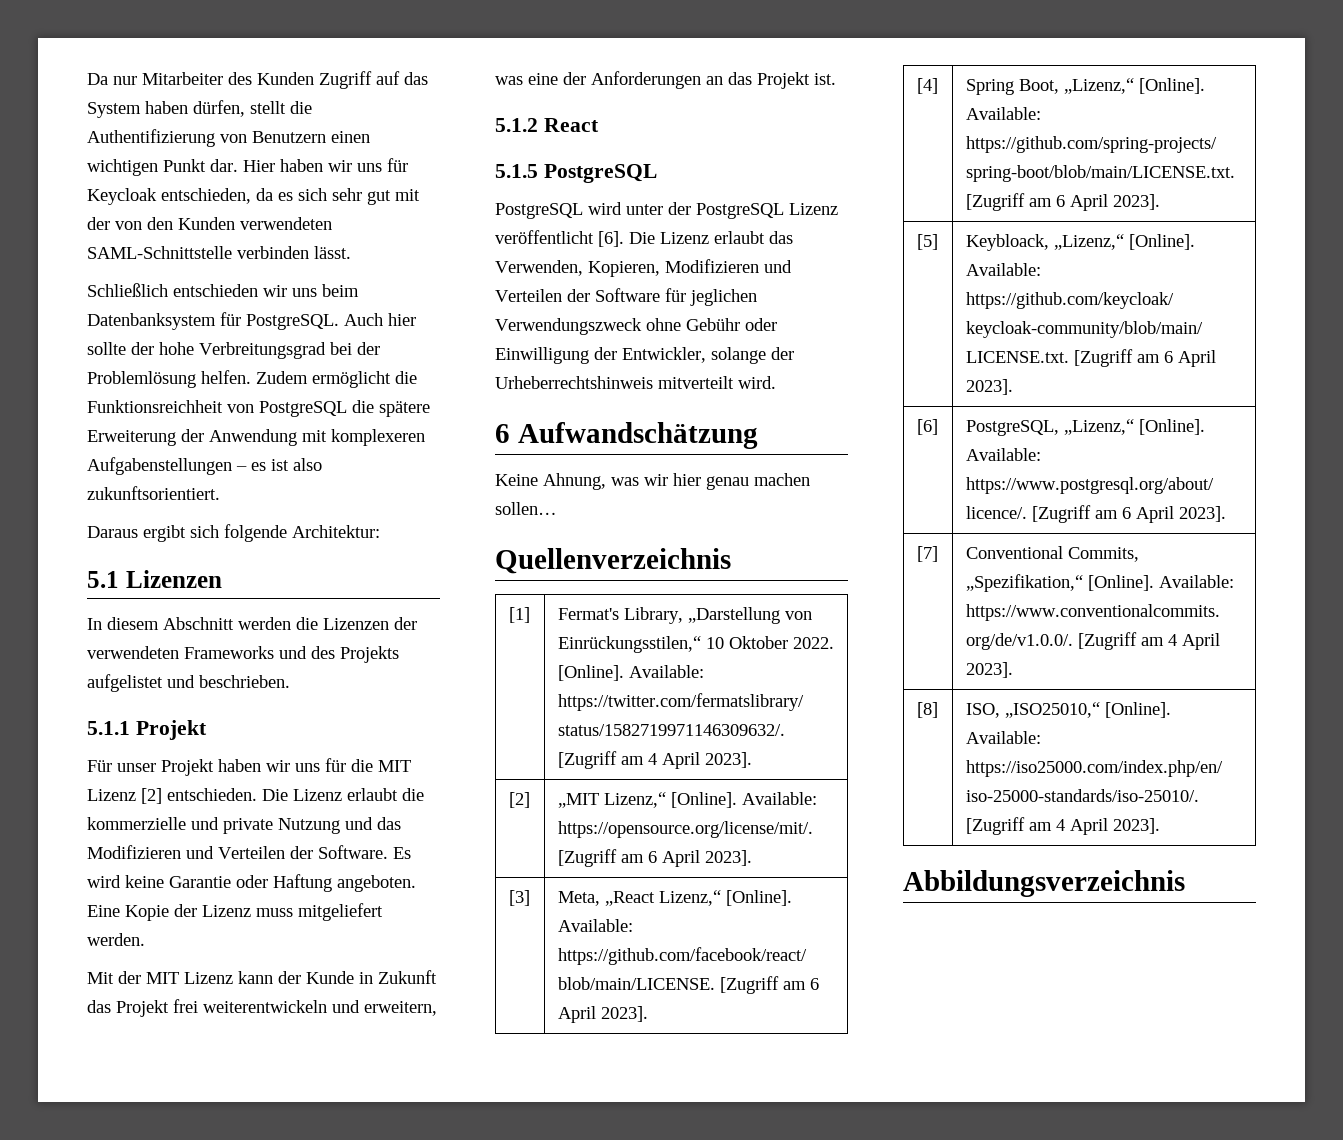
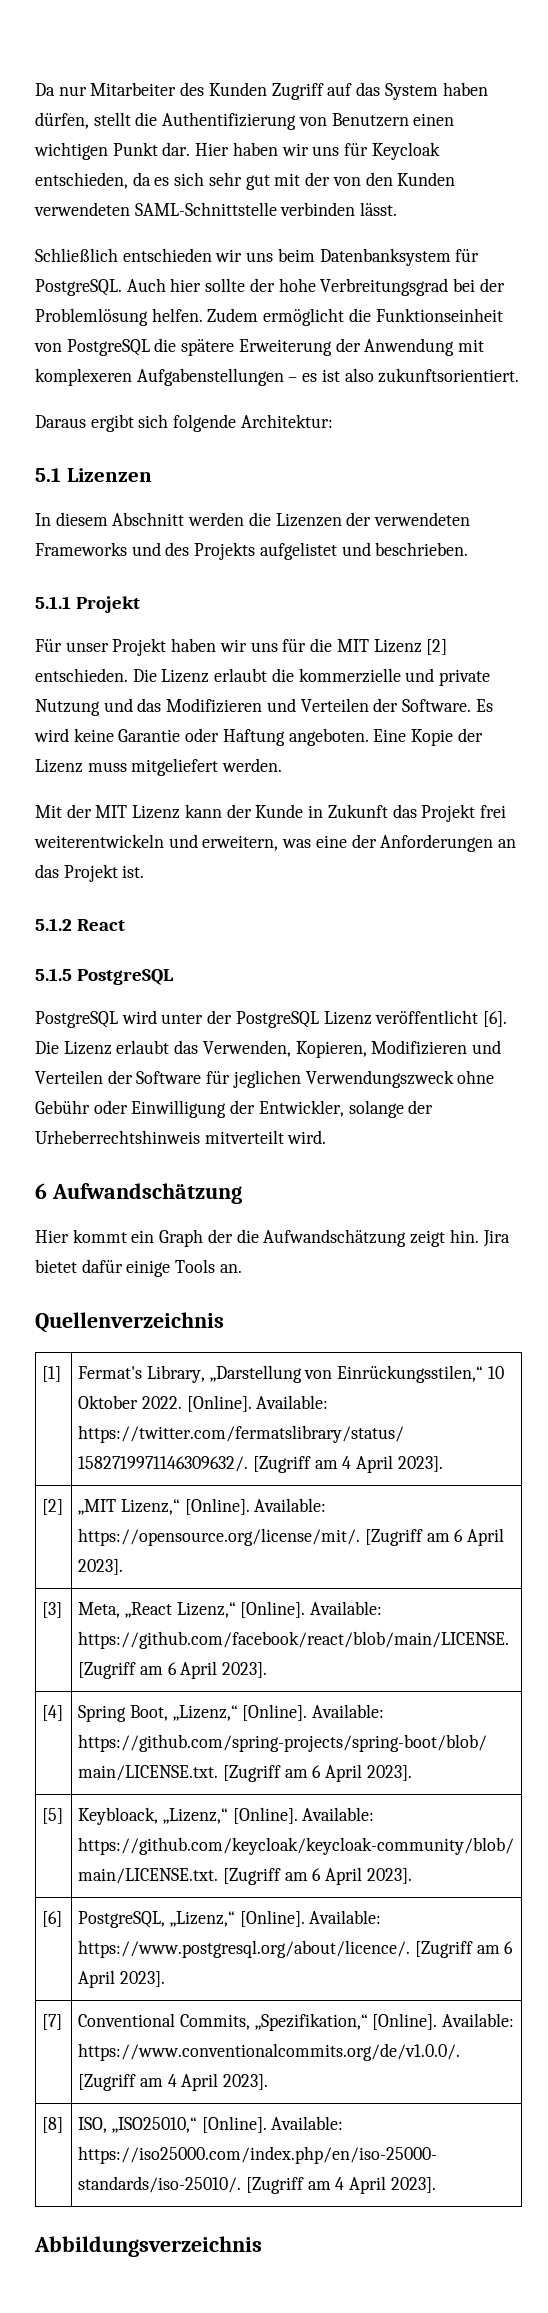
[87,400,223,413] Funktionsreichheit -> [375,308,503,322] Funktionseinheit
[495,473,810,490] [495,502,557,515] Keine Ahnung, was wir hier genau machen sollen… -> [35,1229,510,1247] [35,1259,242,1277] Hier kommt ein Graph der die Aufwandschätzung zeigt hin. Jira bietet dafür einige Tools an.

